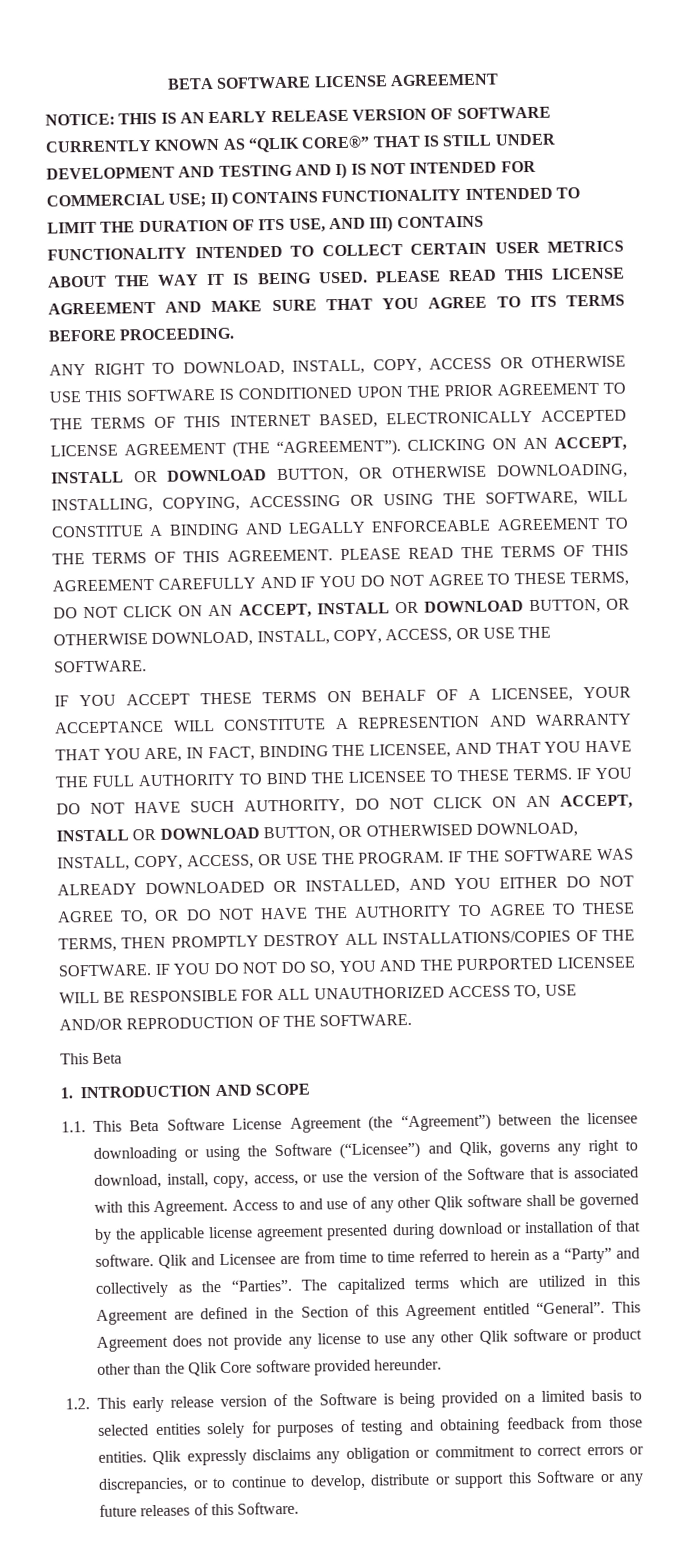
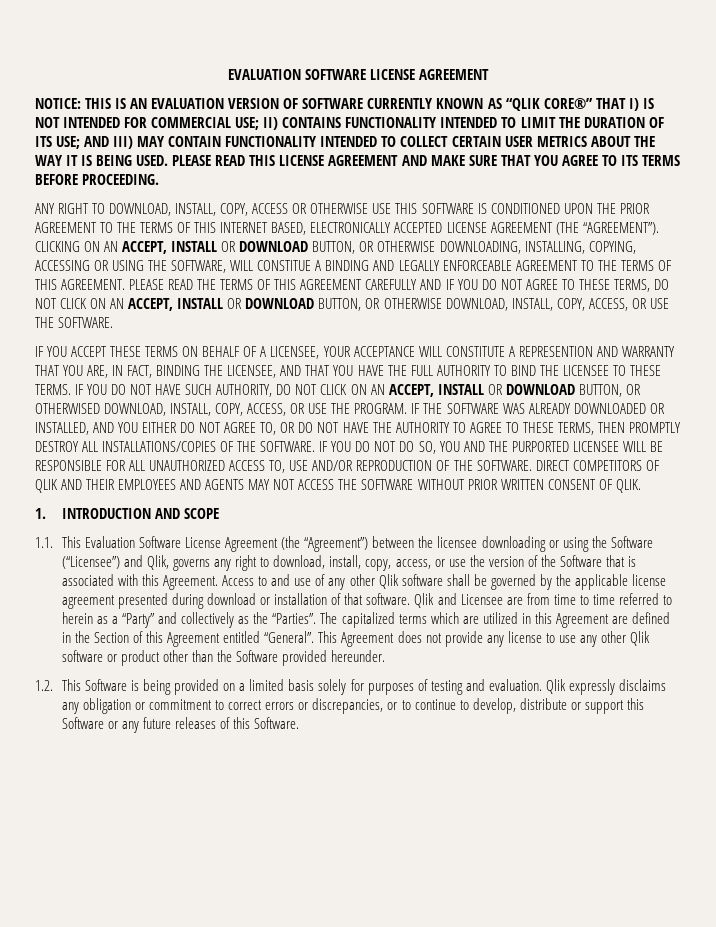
[167,77,215,90] BETA -> [227,69,301,80] EVALUATION
[208,109,349,124] EARLY RELEASE -> [151,98,225,109] EVALUATION
[422,133,556,147] [46,164,332,180] IS STILL UNDER DEVELOPMENT AND TESTING AND -> (626, 103) none
[288,218,326,233] USE, -> [56,136,81,149] USE;
[396,215,484,229] CONTAINS -> [137,136,222,147] MAY CONTAIN
[60,1052,123,1065] // This Beta -> [535,460,660,471] [35,479,641,493] DIRECT COMPETITORS OF QLIK AND THEIR EMPLOYEES AND AGENTS MAY NOT ACCESS THE SOFTWARE WITHOUT PRIOR WRITTEN CONSENT OF QLIK.
[129,1119,160,1132] Beta -> [85,536,136,548] Evaluation
[187,1359,311,1377] Qlik Core software -> [236,650,279,662] Software
[131,1393,313,1413] early release version of the -> (82, 685) none
[629,1390,643,1401] [98,1423,201,1436] to selected entities -> (315, 685) none
[440,1416,644,1435] [98,1451,147,1463] obtaining feedback from those entities. -> [488,679,542,691] evaluation.

